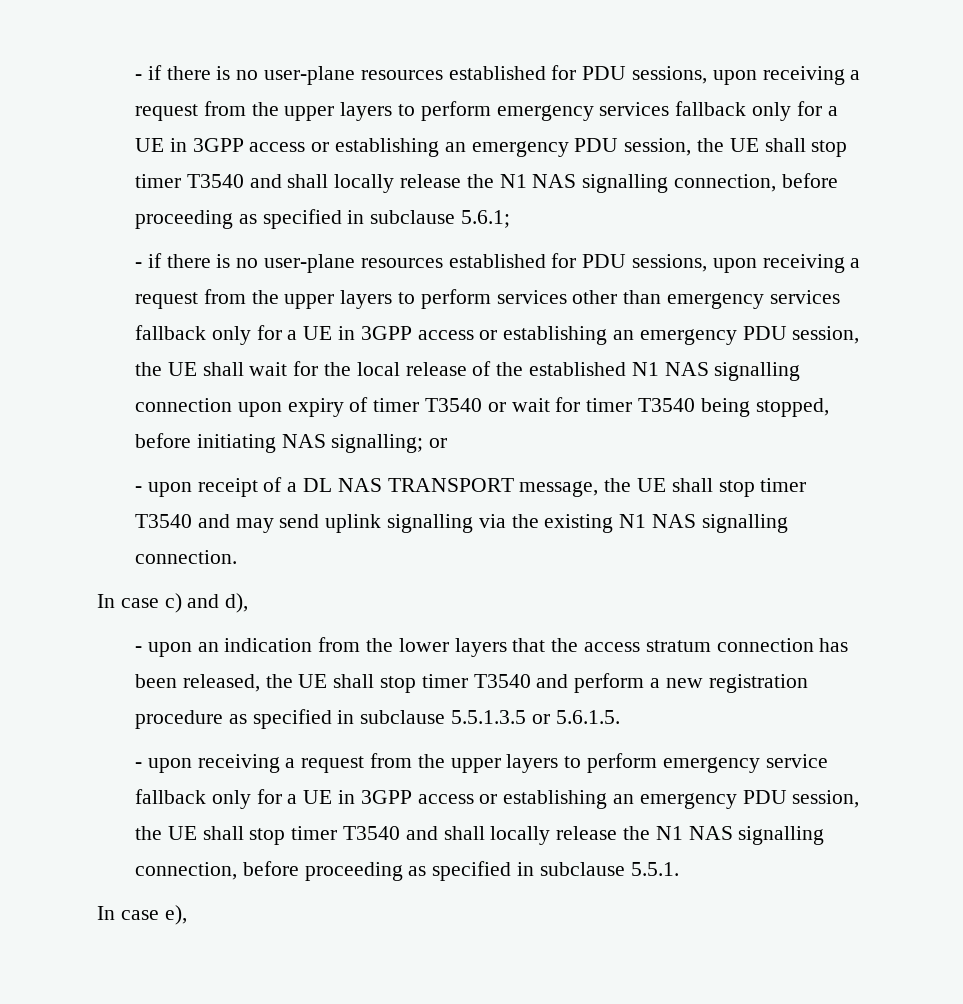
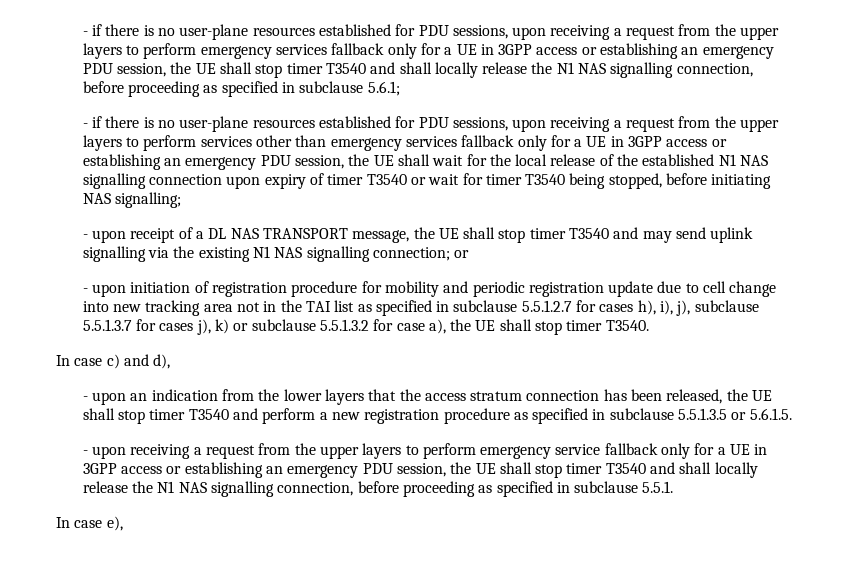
[429,438,448,448] or -> (181, 200) none
[134,550,237,564] connection. -> [372,247,470,261] [82,281,777,297] [82,300,759,316] [82,319,649,335] connection; or // - upon initiation of registration procedure for mobility and periodic registration update due to cell change into new tracking area not in the TAI list as specified in subclause 5.5.1.2.7 for cases h), i), j), subclause 5.5.1.3.7 for cases j), k) or subclause 5.5.1.3.2 for case a), the UE shall stop timer T3540.

